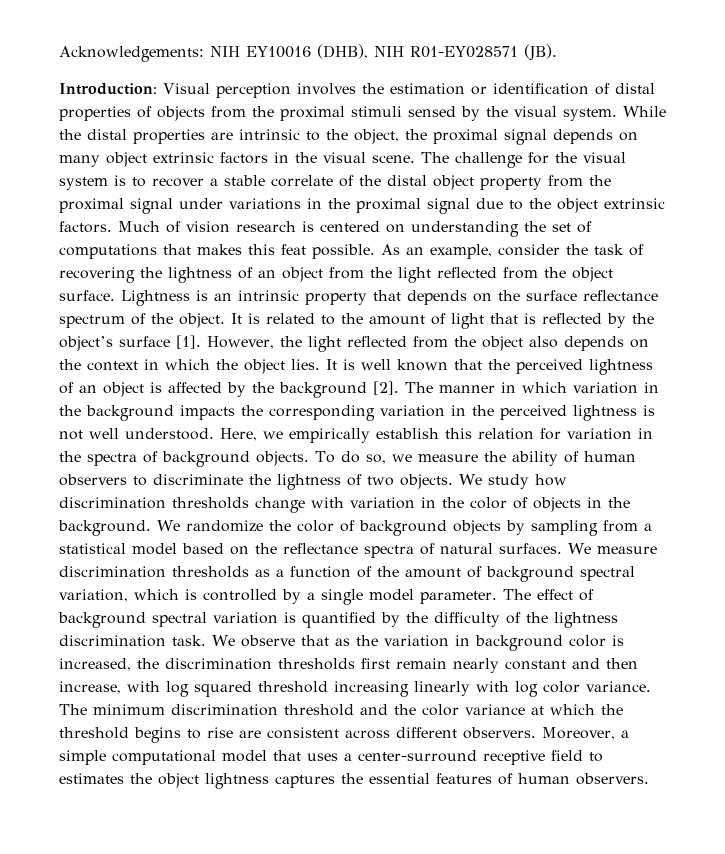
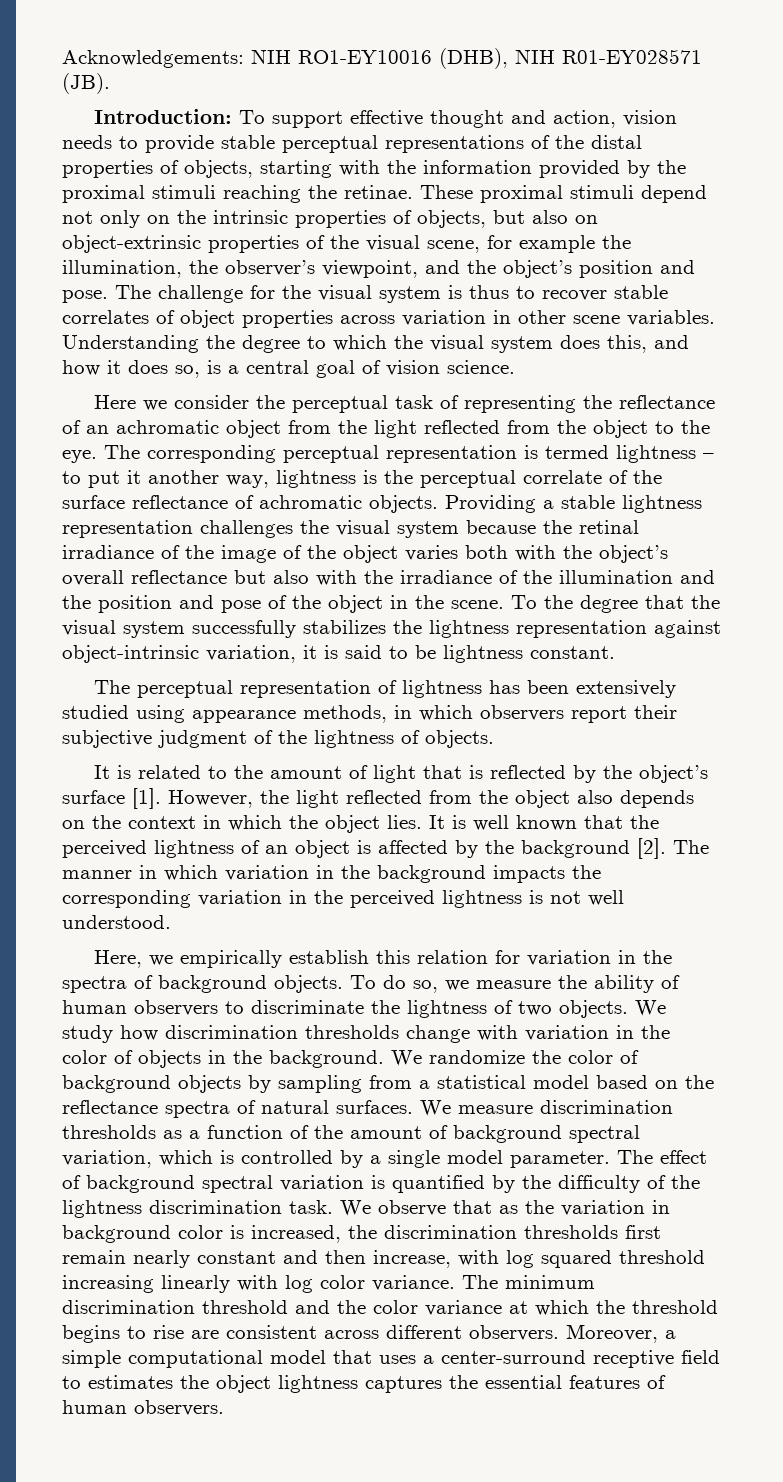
[246,46,311,58] EY10016 -> [298,50,432,64] RO1-EY10016
[163,83,655,98] [59,106,666,121] [59,129,638,145] [59,152,415,167] Visual perception involves the estimation or identification of distal properties of objects from the proximal stimuli sensed by the visual system. While the distal properties are intrinsic to the object, the proximal signal depends on many object extrinsic factors in the visual scene. -> [239,110,678,128] [62,135,642,153] [62,160,686,178] [62,185,707,203] [62,210,598,228] [62,235,631,253] [62,260,695,278] [62,290,108,303] To support effective thought and action, vision needs to provide stable perceptual representations of the distal properties of objects, starting with the information provided by the proximal stimuli reaching the retinae. These proximal stimuli depend not only on the intrinsic properties of objects, but also on object-extrinsic properties of the visual scene, for example the illumination, the observer’s viewpoint, and the object’s position and pose.
(126, 180) none -> [469,285,509,299] thus
[210,175,611,190] [59,198,665,214] [59,221,592,237] [59,244,492,259] a stable correlate of the distal object property from the proximal signal under variations in the proximal signal due to the object extrinsic factors. Much of vision research is centered on understanding the set of computations that makes this feat possible. As an example, -> [614,285,668,299] [62,310,715,328] [62,335,689,353] [62,360,515,378] [94,395,168,411] stable correlates of object properties across variation in other scene variables. Understanding the degree to which the visual system does this, and how it does so, is a central goal of vision science. // Here we
(588, 249) none -> [292,395,389,413] perceptual
[59,267,276,283] recovering the lightness of an -> [464,395,716,413] [62,420,219,434] representing the reflectance of an achromatic
[59,290,658,306] [59,313,225,328] surface. Lightness is an intrinsic property that depends on the surface reflectance spectrum of the object. -> [655,420,710,434] [62,445,714,463] [62,470,662,488] [62,495,702,513] [62,520,639,538] [62,545,668,563] [62,570,715,586] [62,595,720,613] [62,620,721,638] [62,645,615,663] [94,680,677,698] [62,705,677,723] [62,730,494,748] to the eye. The corresponding perceptual representation is termed lightness – to put it another way, lightness is the perceptual correlate of the surface reflectance of achromatic objects. Providing a stable lightness representation challenges the visual system because the retinal irradiance of the image of the object varies both with the object’s overall reflectance but also with the irradiance of the illumination and the position and pose of the object in the scene. To the degree that the visual system successfully stabilizes the lightness representation against object-intrinsic variation, it is said to be lightness constant. // The perceptual representation of lightness has been extensively studied using appearance methods, in which observers report their subjective judgment of the lightness of objects. //
(214, 434) none -> (171, 922) //

